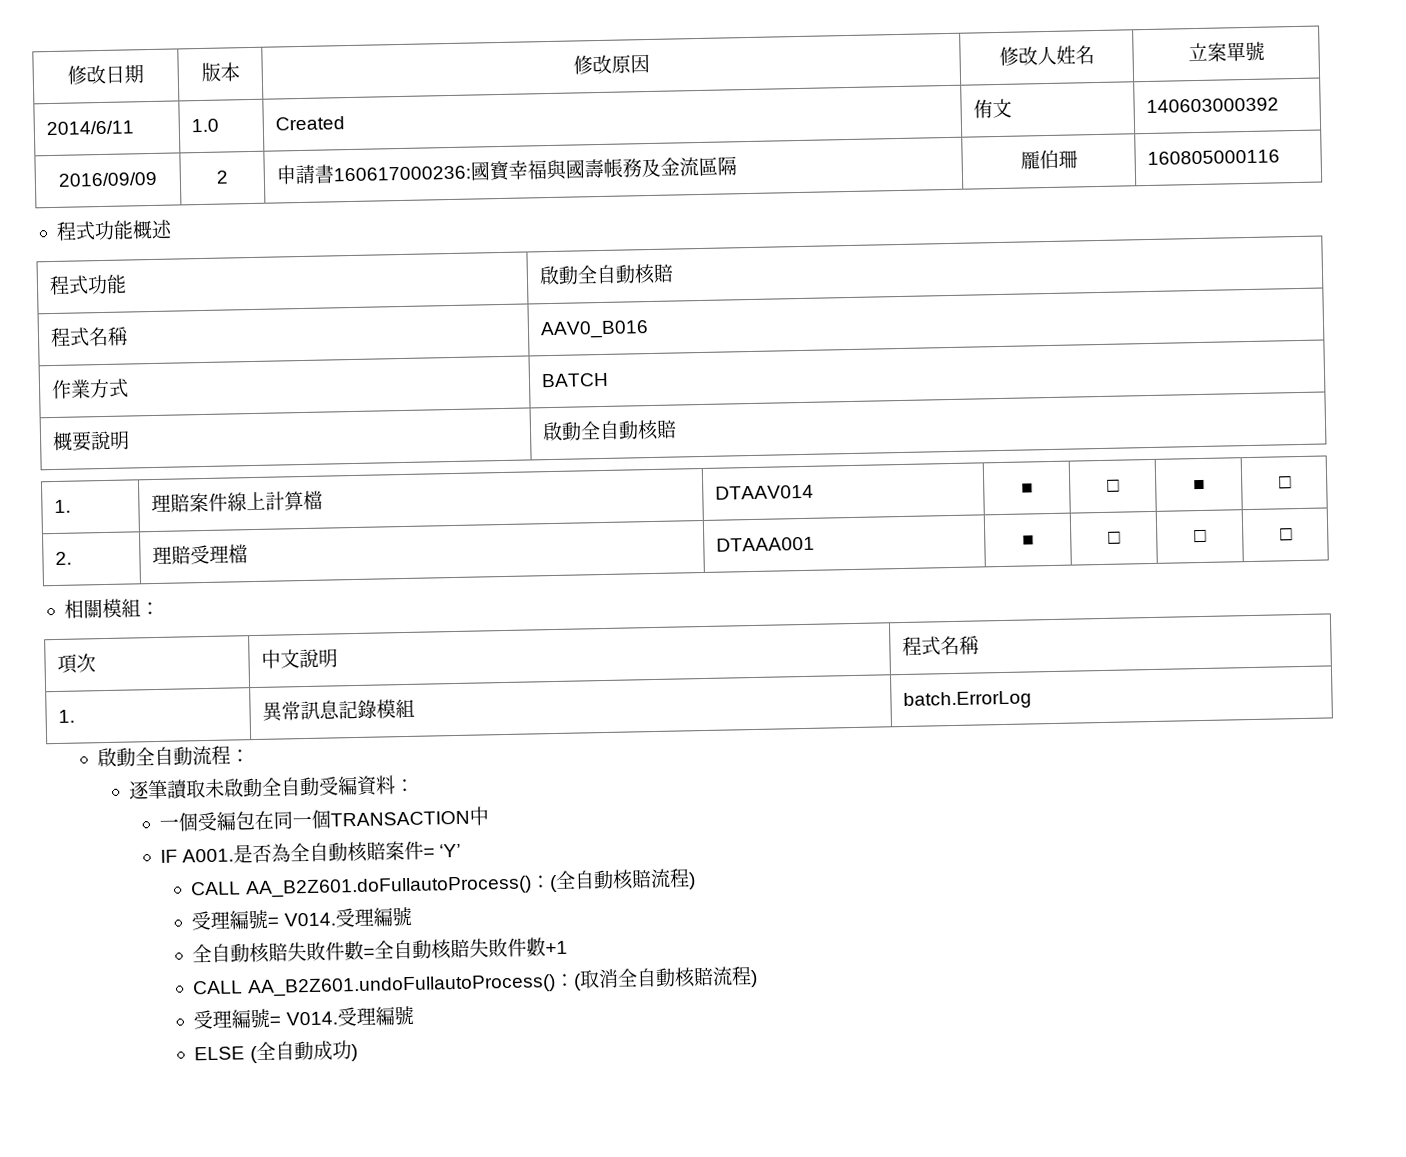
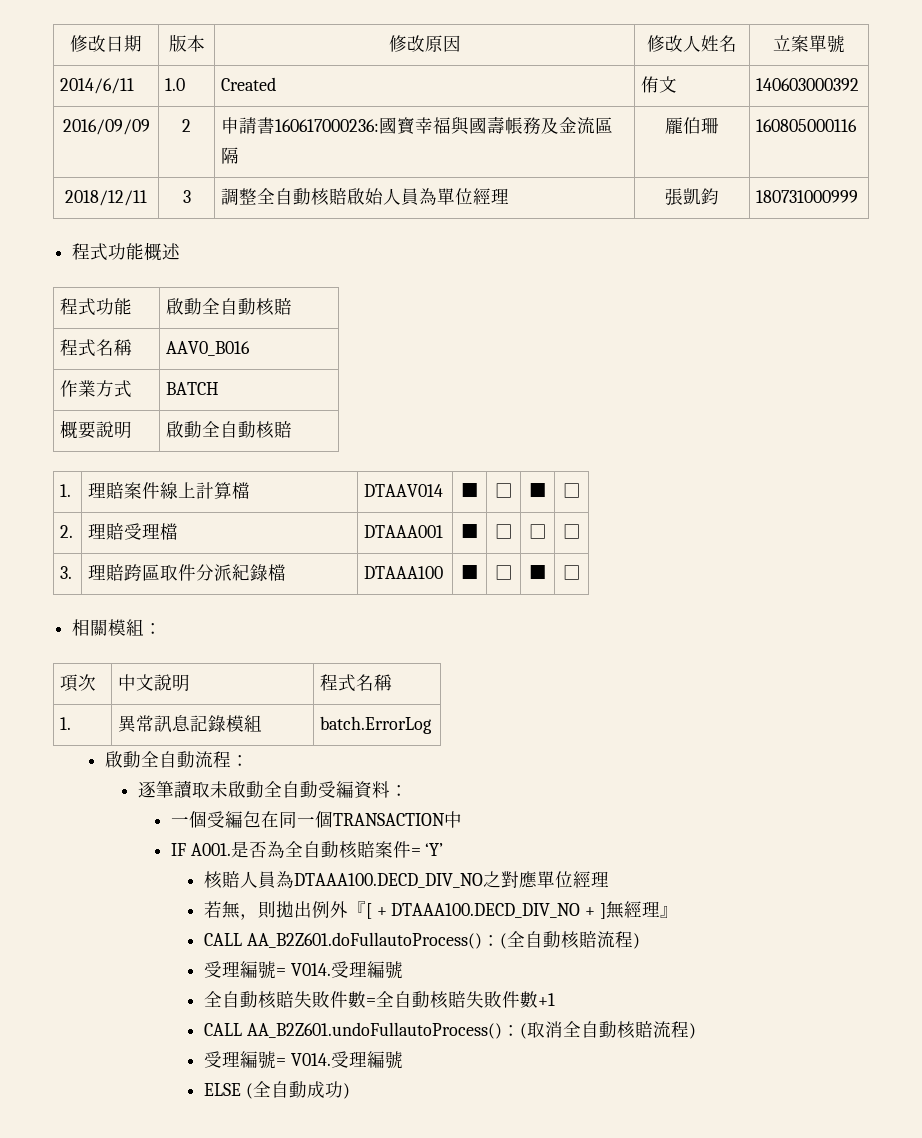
(1281, 157) none -> [65,190,147,206] [182,190,191,203] [221,188,510,206] [665,188,719,206] [756,190,859,203] // 2018/12/11 | 3 | 調整全自動核賠啟始人員為單位經理 | 張凱鈞 | 180731000999
(1293, 534) none -> [60,566,73,579] [88,564,287,581] [364,566,444,579] [460,565,479,580] [494,565,513,580] [528,565,547,580] [562,565,581,580] // 3. | 理賠跨區取件分派紀錄檔 | DTAAA100 | ■ | □ | ■ | □
(462, 850) none -> [203,871,609,889] [203,901,678,920] // 核賠人員為DTAAA100.DECD_DIV_NO之對應單位經理 // 若無，則拋出例外『[ + DTAAA100.DECD_DIV_NO + ]無經理』

